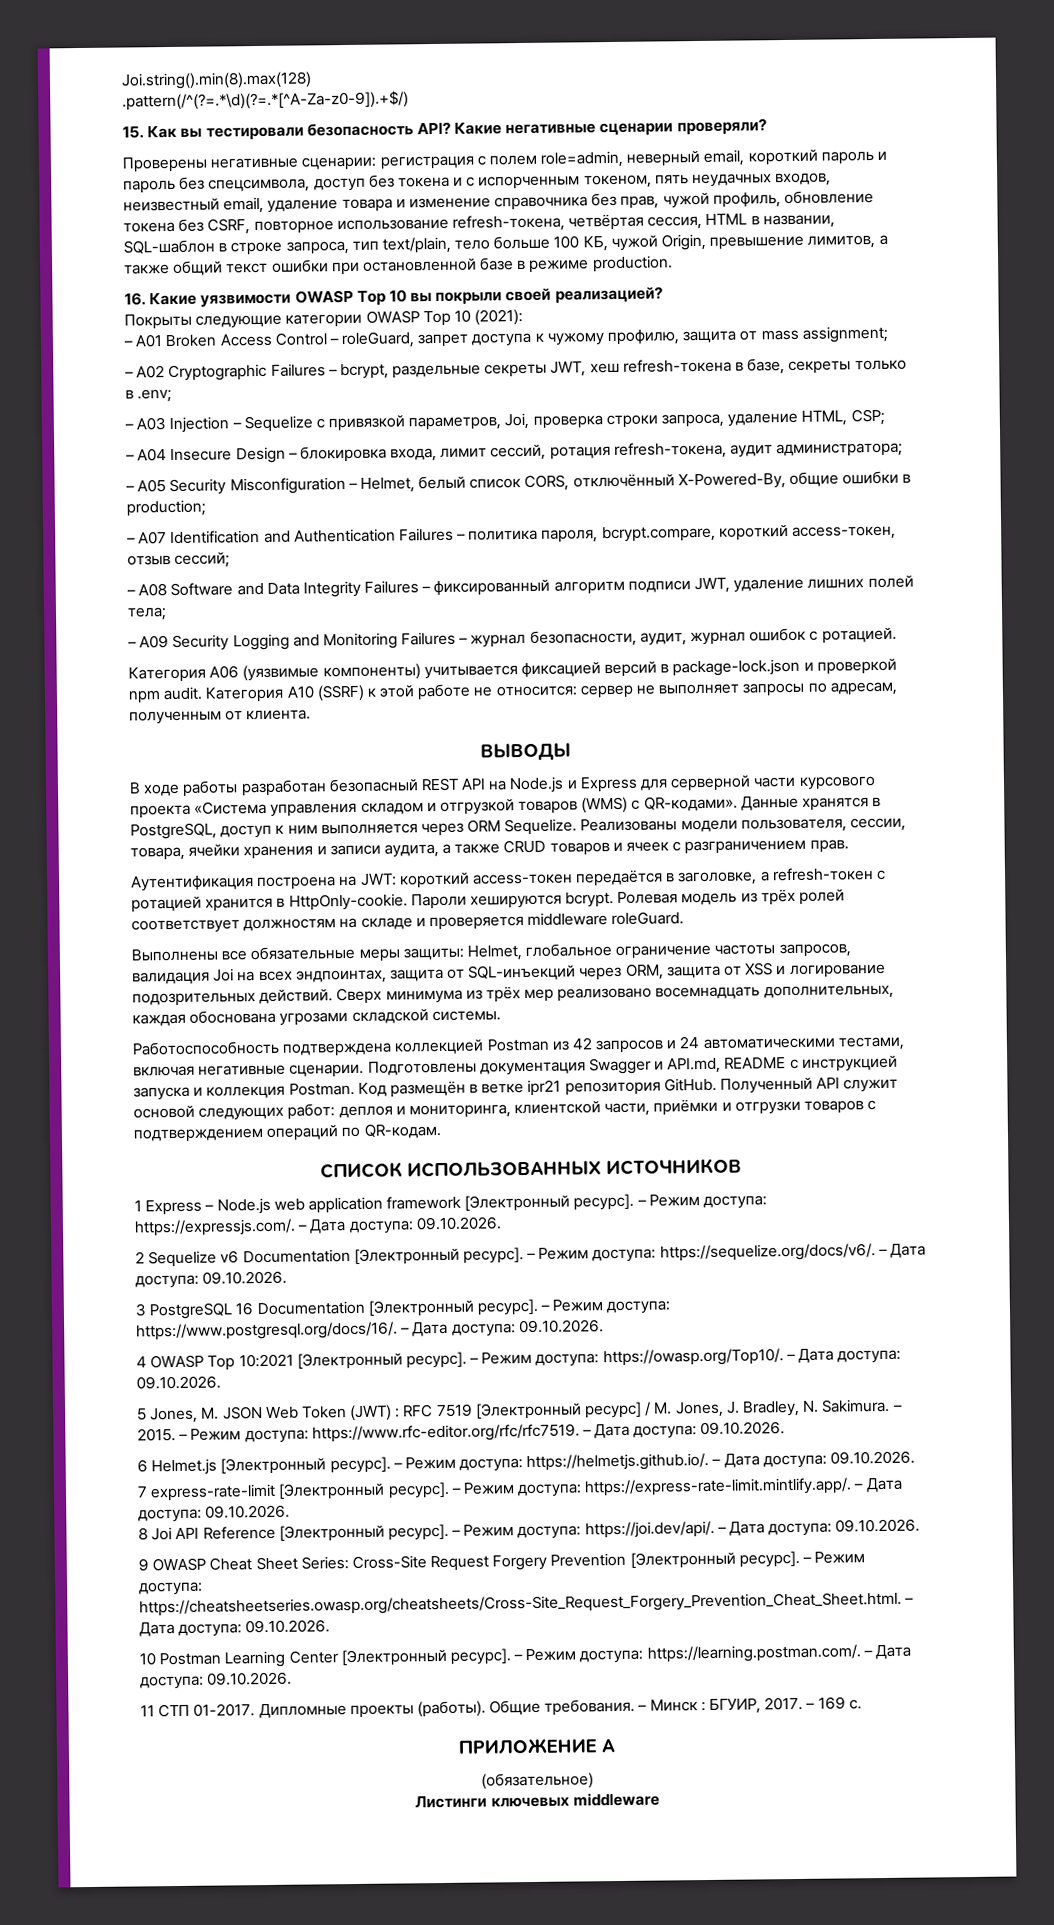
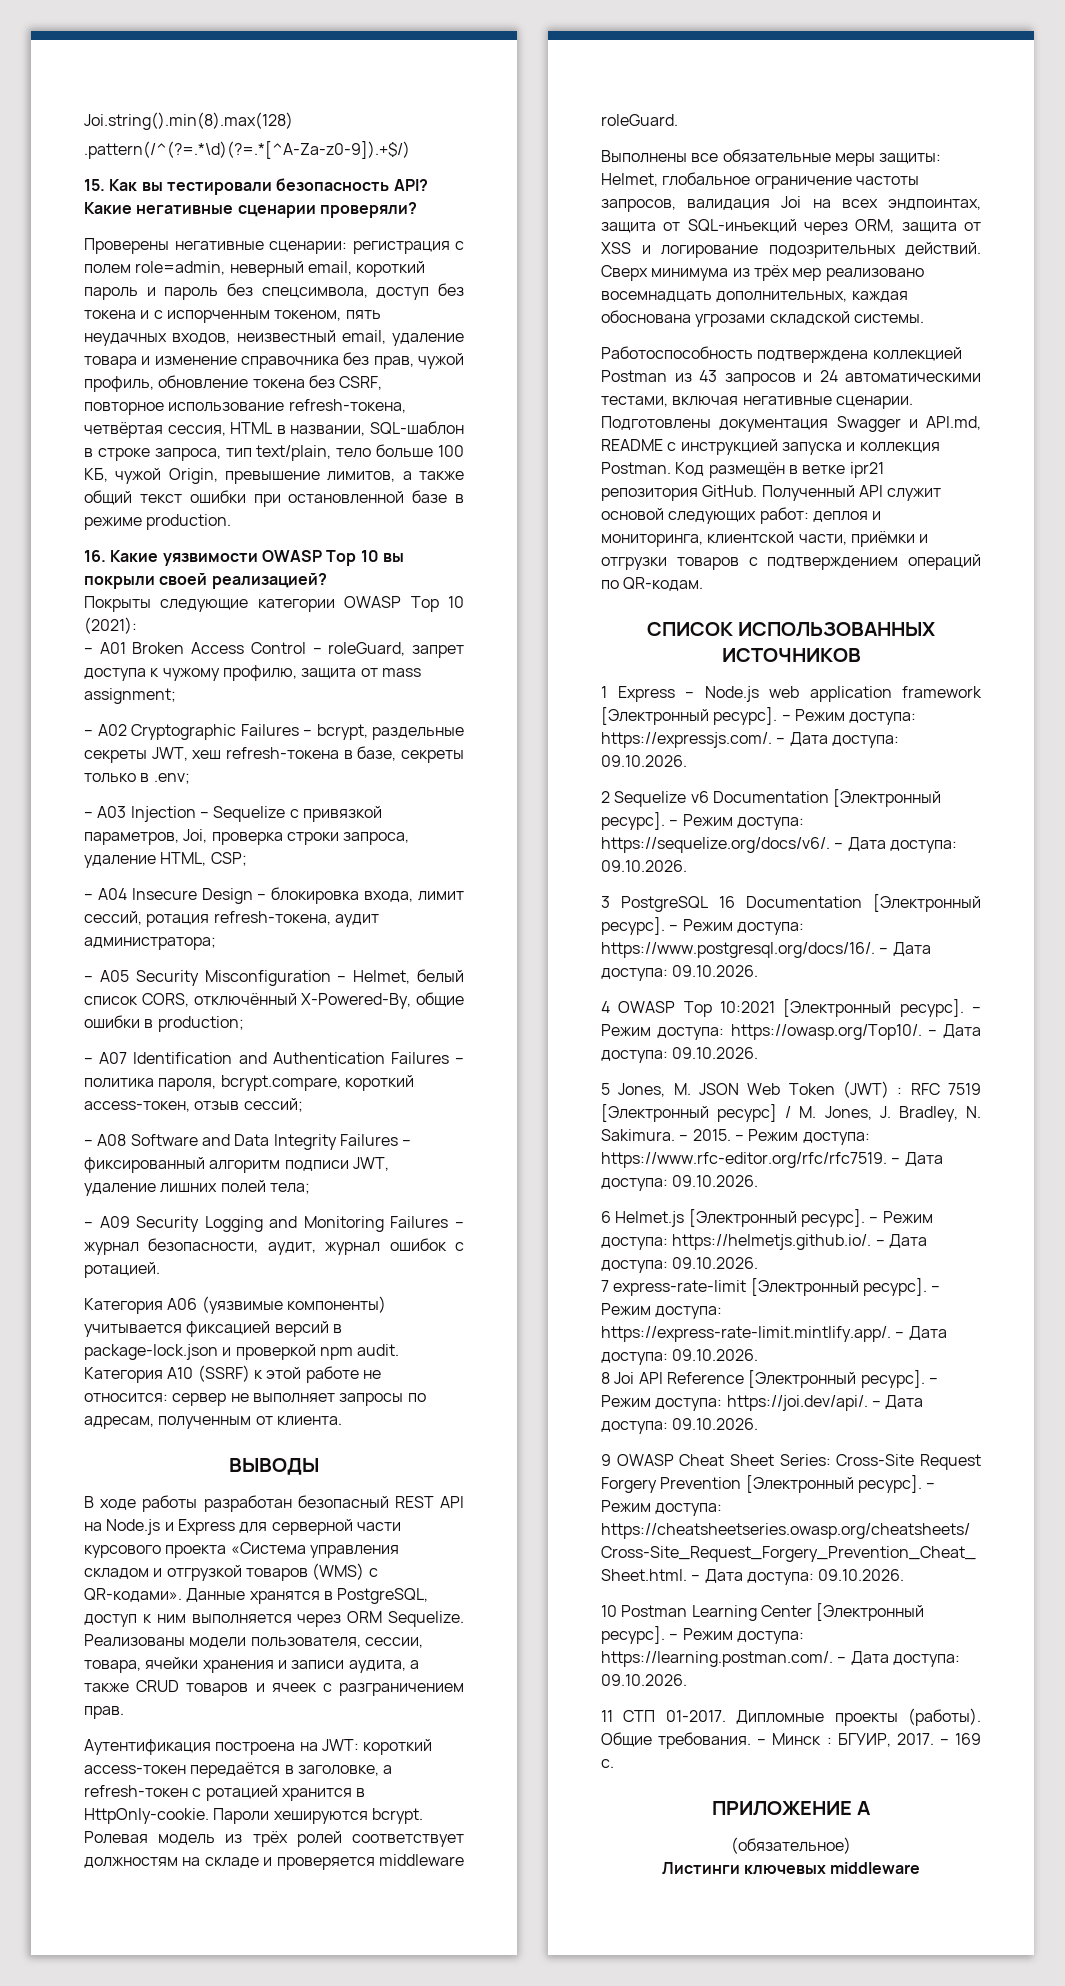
[571,1037,592,1050] 42 -> [699,370,717,382] 43

